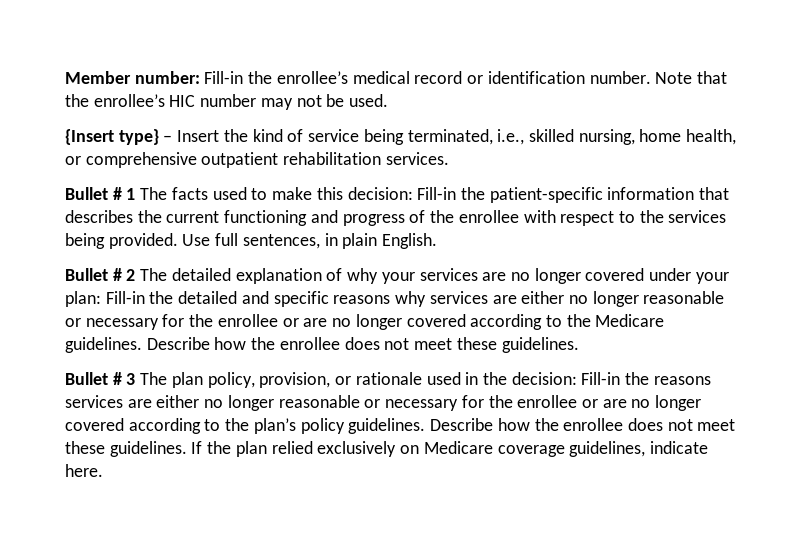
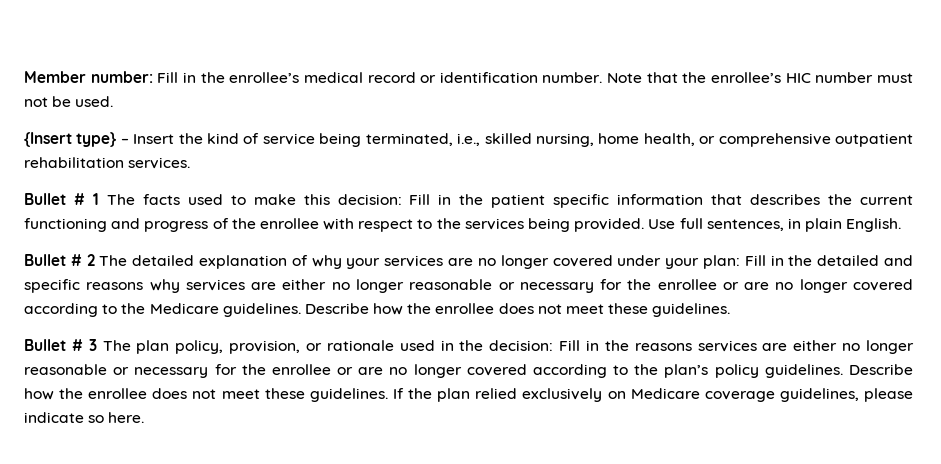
[204,71,244,84] Fill-in -> [157,72,196,83] Fill in
[260,98,293,110] may -> [876,73,913,83] must
[417,187,603,203] Fill-in the patient-specific -> [409,194,610,208] Fill in the patient specific
[105,291,145,304] Fill-in -> [744,255,784,266] Fill in
[581,372,621,385] Fill-in -> [559,340,599,351] Fill in
[649,441,708,454] indicate -> [864,388,914,402] [24,412,105,423] please indicate so

